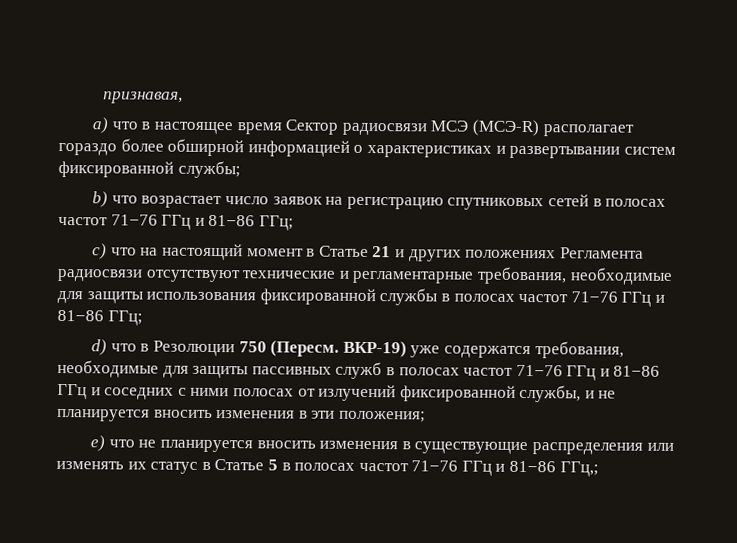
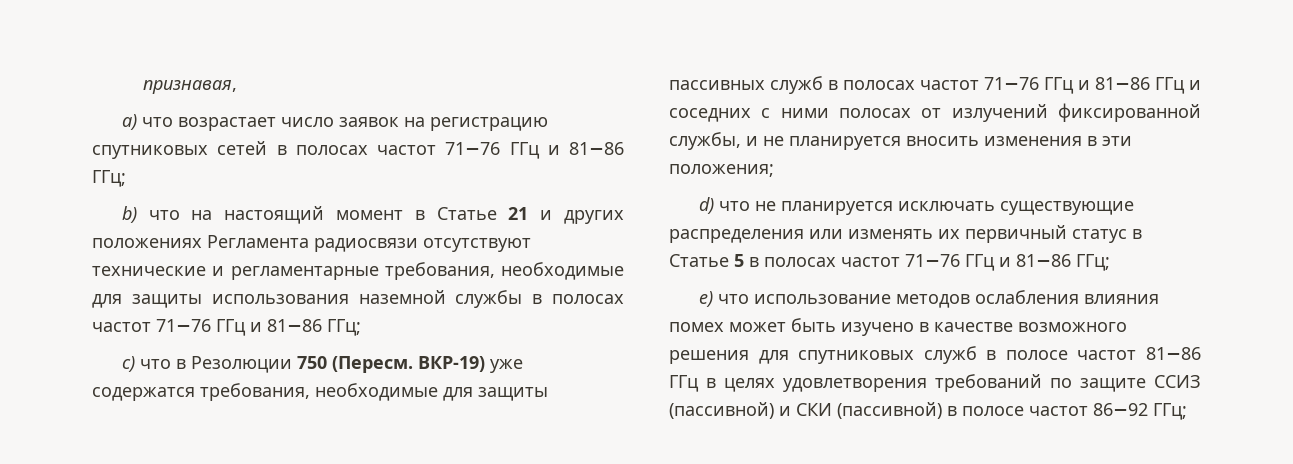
[141,119,634,137] [58,138,676,159] [58,160,241,179] [92,191,138,208] в настоящее время Сектор радиосвязи МСЭ (МСЭ-R) располагает гораздо более обширной информацией о характеристиках и развертывании систем фиксированной службы; // b) что -> (173, 122) none
[92,243,108,260] c) -> [121,206,137,223] b)
[259,288,376,306] фиксированной -> [358,290,446,304] наземной
[91,339,108,356] d) -> [121,356,135,372] c)
[90,435,106,452] e) -> [698,197,714,214] d)
[256,440,411,450] вносить изменения в -> [897,201,995,211] исключать
(147, 465) none -> [965,225,1067,243] первичный
[559,461,599,477] ГГц,; -> [1076,254,1110,271] [698,290,1159,308] [669,318,1127,336] [669,346,1201,364] [669,374,1201,392] [669,402,1187,420] ГГц; // e) что использование методов ослабления влияния помех может быть изучено в качестве возможного решения для спутниковых служб в полосе частот 81−86 ГГц в целях удовлетворения требований по защите ССИЗ (пассивной) и СКИ (пассивной) в полосе частот 86−92 ГГц;

